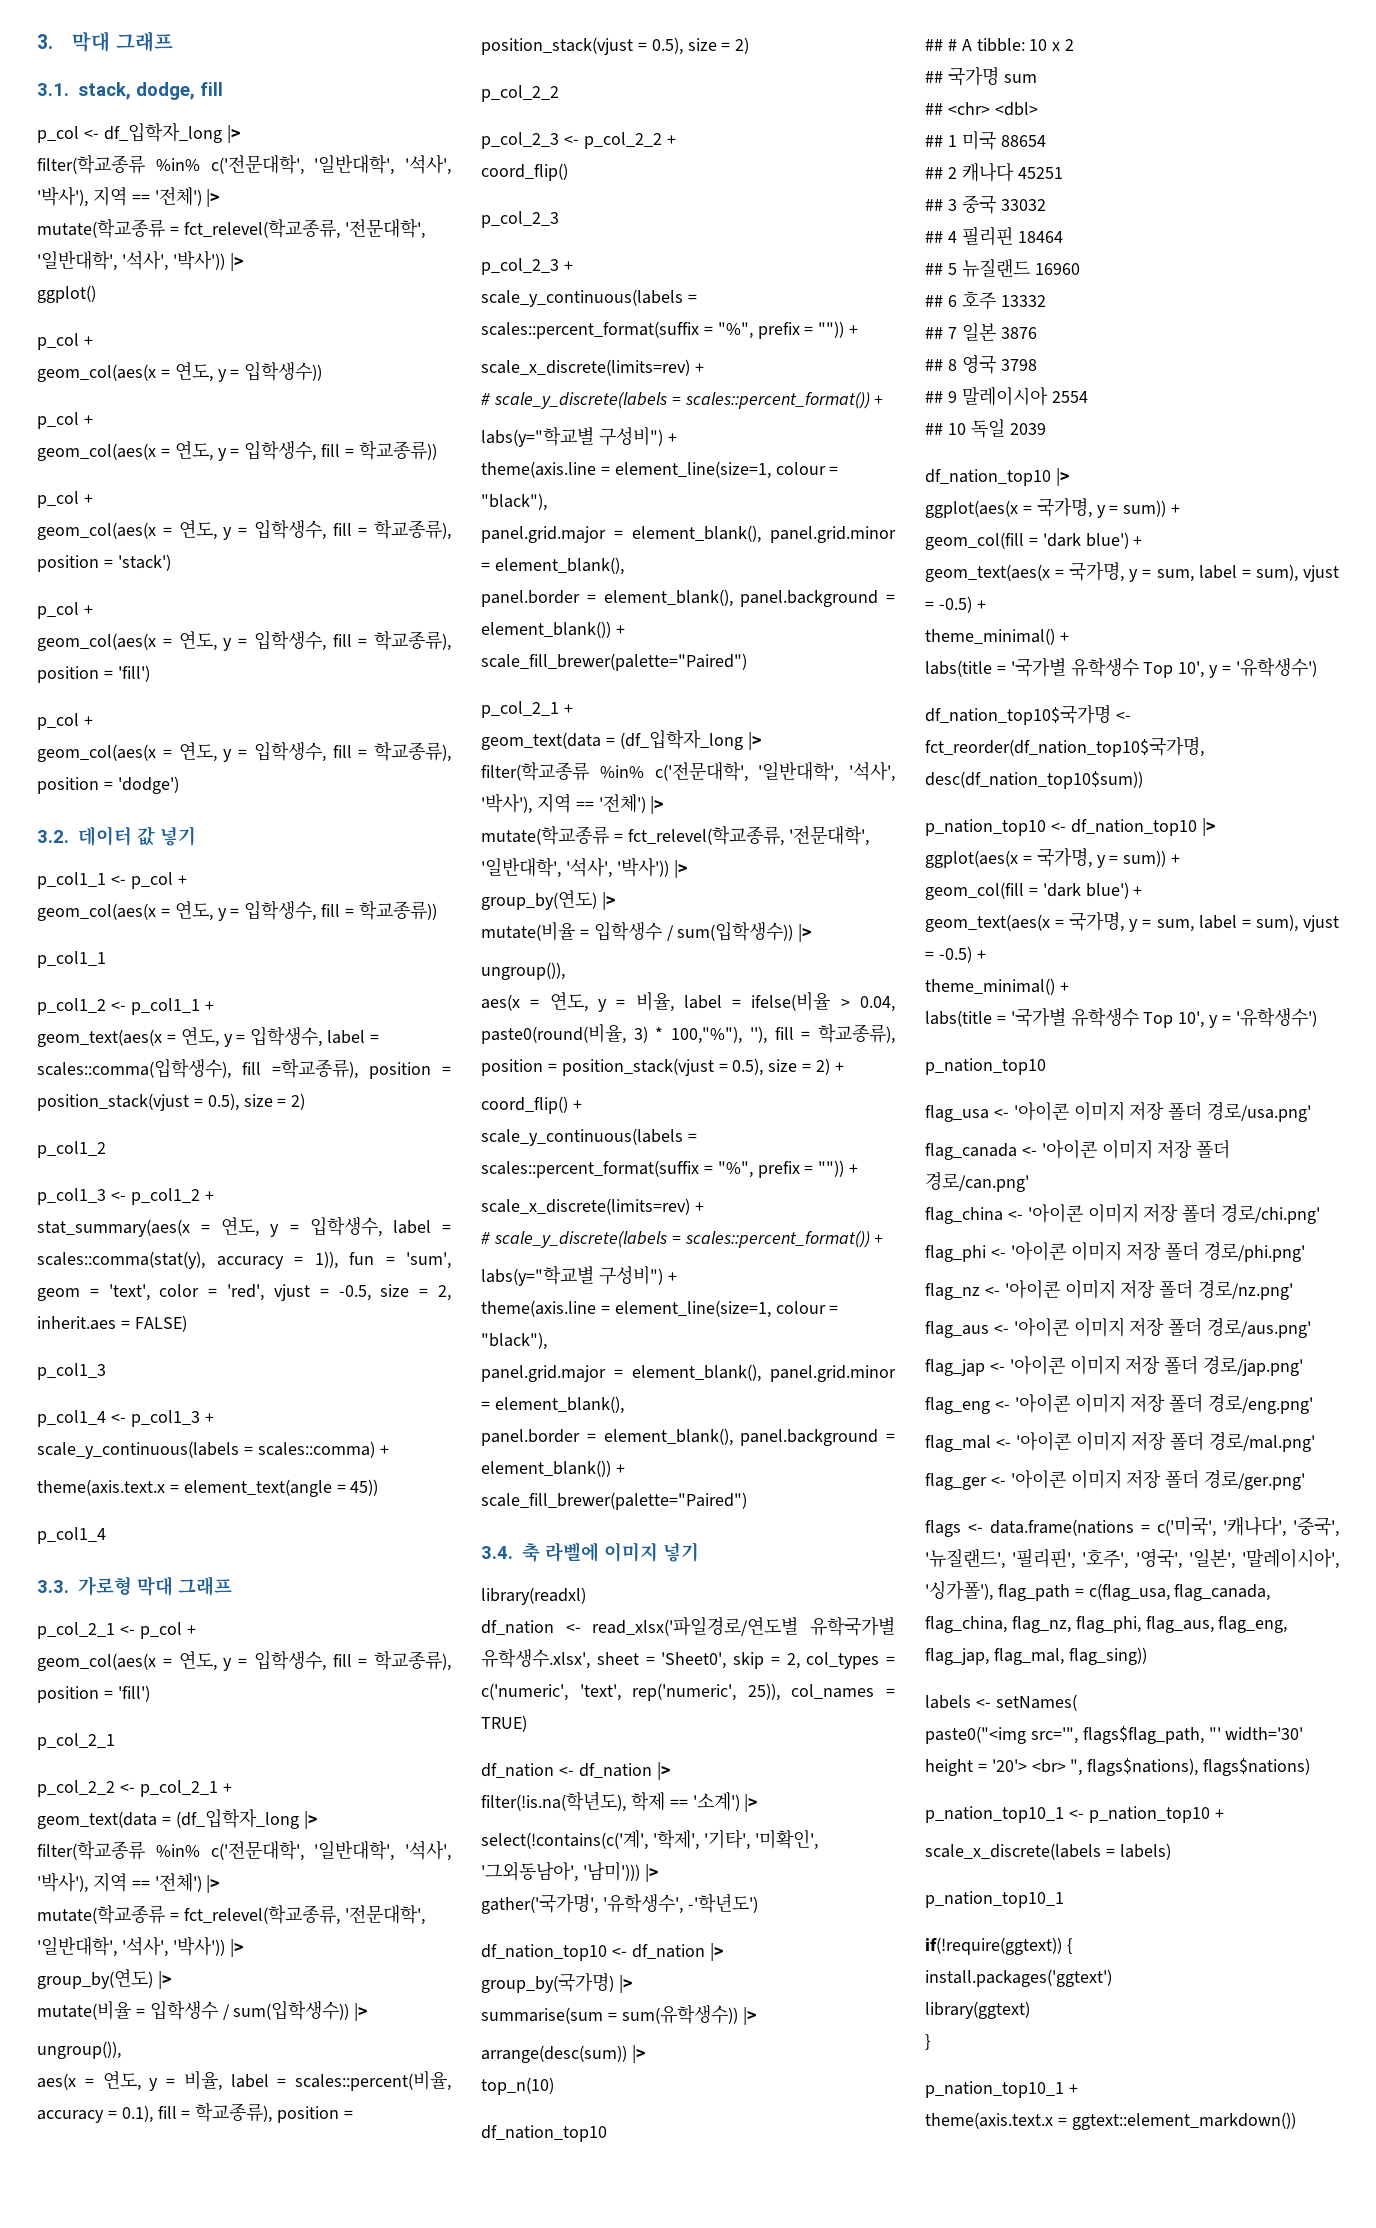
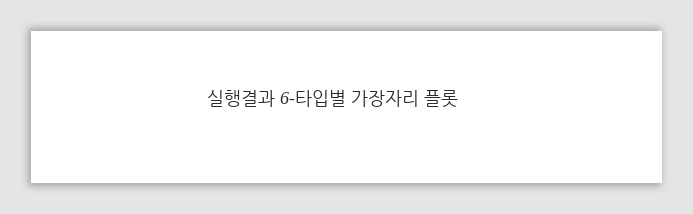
[37,31,173,52] [37,82,223,100] [37,122,241,144] [37,155,451,175] [37,186,221,208] [37,219,425,239] [37,251,244,272] [37,285,96,303] [37,333,93,350] [37,362,323,382] [37,412,93,429] [37,441,437,461] [37,491,93,508] [37,520,451,540] [37,554,171,572] [37,602,93,619] [37,631,451,651] [37,665,150,683] [37,713,93,730] [37,742,451,762] [37,776,179,794] [37,826,196,846] [37,872,187,889] [37,901,437,921] [37,951,106,968] [37,998,214,1015] [37,1027,380,1047] [37,1059,451,1079] [37,1093,306,1111] [37,1141,106,1158] [37,1188,214,1205] [37,1217,452,1237] [37,1251,451,1269] [37,1284,451,1301] [37,1315,187,1332] [37,1363,106,1380] [37,1410,214,1427] [37,1441,389,1459] [37,1479,379,1497] [37,1527,106,1544] [37,1576,232,1596] [37,1622,196,1639] [37,1651,451,1671] [37,1685,150,1703] [37,1733,115,1750] [37,1780,232,1797] [37,1808,318,1830] [37,1841,451,1861] [37,1872,221,1894] [37,1905,425,1925] [37,1937,244,1958] [37,1969,172,1990] [37,2001,369,2022] [37,2041,121,2059] [37,2071,451,2091] [37,2103,354,2123] [481,37,750,55] [481,85,559,102] [481,132,676,149] [481,163,568,181] [481,211,559,228] [481,258,573,275] [481,289,697,307] [481,321,859,339] [481,359,704,376] [481,392,884,409] [481,427,677,447] [481,461,839,479] [481,493,547,511] [481,525,896,543] [481,557,624,575] [481,589,895,607] [481,621,625,638] [481,653,747,671] [481,701,573,718] [481,729,762,751] [481,762,895,782] [481,793,665,815] [481,826,869,846] [481,858,688,879] [481,890,616,911] [481,922,813,943] [481,962,565,980] [481,992,895,1012] [481,1024,895,1044] [481,1058,844,1076] [481,1096,582,1114] [481,1128,697,1146] [481,1160,859,1178] [481,1198,704,1215] [481,1231,884,1248] [481,1266,677,1286] [481,1300,839,1318] [481,1332,547,1350] [481,1364,896,1382] [481,1396,624,1414] [481,1428,895,1446] [481,1460,625,1477] [481,1492,747,1510] [481,1542,699,1562] [481,1587,586,1605] [481,1616,895,1636] [481,1649,895,1669] [481,1683,895,1701] [481,1715,527,1732] [481,1762,671,1781] [481,1791,759,1813] [481,1829,818,1850] [481,1861,659,1883] [481,1893,758,1914] [481,1943,724,1962] [481,1972,633,1994] [481,2005,757,2026] [481,2045,646,2064] [481,2077,554,2095] [481,2125,607,2142] [925,38,1075,52] [925,66,1037,86] [925,102,1038,116] [925,131,1046,150] [925,162,1063,182] [925,195,1046,214] [925,226,1063,246] [925,259,1080,278] [925,291,1046,310] [925,323,1037,341] [925,355,1037,374] [925,387,1088,406] [925,419,1046,438] [925,468,1070,487] [925,497,1181,518] [925,532,1143,550] [925,561,1339,582] [925,596,986,613] [925,628,1069,645] [925,658,1317,678] [925,704,1131,725] [925,736,1204,757] [925,771,1143,789] [925,818,1216,837] [925,847,1181,868] [925,882,1143,900] [925,911,1339,932] [925,946,986,963] [925,978,1069,995] [925,1008,1317,1028] [925,1058,1046,1075] [925,1101,1312,1122] [925,1139,1231,1160] [925,1172,1029,1192] [925,1203,1321,1224] [925,1241,1306,1262] [925,1279,1294,1300] [925,1317,1312,1338] [925,1355,1304,1376] [925,1393,1314,1414] [925,1431,1316,1452] [925,1469,1306,1490] [925,1516,1339,1537] [925,1548,1339,1569] [925,1581,1271,1601] [925,1616,1288,1633] [925,1647,1147,1665] [925,1694,1077,1711] [925,1726,1304,1744] [925,1758,1311,1776] [925,1806,1224,1823] [925,1843,1171,1860] [925,1891,1064,1908] [925,1937,1072,1955] [925,1969,1112,1987] [925,2001,1030,2019] [925,2034,930,2050] [925,2081,1078,2098] [925,2112,1296,2130] 3. 막대 그래프 // 3.1. stack, dodge, fill // p_col <- df_입학자_long |> // filter(학교종류 %in% c('전문대학', '일반대학', '석사', '박사'), 지역 == '전체') |> // mutate(학교종류 = fct_relevel(학교종류, '전문대학', '일반대학', '석사', '박사')) |> // ggplot() // p_col + // geom_col(aes(x = 연도, y = 입학생수)) // p_col + // geom_col(aes(x = 연도, y = 입학생수, fill = 학교종류)) // p_col + // geom_col(aes(x = 연도, y = 입학생수, fill = 학교종류), position = 'stack') // p_col + // geom_col(aes(x = 연도, y = 입학생수, fill = 학교종류), position = 'fill') // p_col + // geom_col(aes(x = 연도, y = 입학생수, fill = 학교종류), position = 'dodge') // 3.2. 데이터 값 넣기 // p_col1_1 <- p_col + // geom_col(aes(x = 연도, y = 입학생수, fill = 학교종류)) // p_col1_1 // p_col1_2 <- p_col1_1 + // geom_text(aes(x = 연도, y = 입학생수, label = scales::comma(입학생수), fill =학교종류), position = position_stack(vjust = 0.5), size = 2) // p_col1_2 // p_col1_3 <- p_col1_2 + // stat_summary(aes(x = 연도, y = 입학생수, label = scales::comma(stat(y), accuracy = 1)), fun = 'sum', geom = 'text', color = 'red', vjust = -0.5, size = 2, inherit.aes = FALSE) // p_col1_3 // p_col1_4 <- p_col1_3 + // scale_y_continuous(labels = scales::comma) + // theme(axis.text.x = element_text(angle = 45)) // p_col1_4 // 3.3. 가로형 막대 그래프 // p_col_2_1 <- p_col + // geom_col(aes(x = 연도, y = 입학생수, fill = 학교종류), position = 'fill') // p_col_2_1 // p_col_2_2 <- p_col_2_1 + // geom_text(data = (df_입학자_long |> // filter(학교종류 %in% c('전문대학', '일반대학', '석사', '박사'), 지역 == '전체') |> // mutate(학교종류 = fct_relevel(학교종류, '전문대학', '일반대학', '석사', '박사')) |> // group_by(연도) |> // mutate(비율 = 입학생수 / sum(입학생수)) |> // ungroup()), // aes(x = 연도, y = 비율, label = scales::percent(비율, accuracy = 0.1), fill = 학교종류), position = position_stack(vjust = 0.5), size = 2) // p_col_2_2 // p_col_2_3 <- p_col_2_2 + // coord_flip() // p_col_2_3 // p_col_2_3 + // scale_y_continuous(labels = scales::percent_format(suffix = "%", prefix = "")) + // scale_x_discrete(limits=rev) + // # scale_y_discrete(labels = scales::percent_format()) + // labs(y="학교별 구성비") + // theme(axis.line = element_line(size=1, colour = "black"), // panel.grid.major = element_blank(), panel.grid.minor = element_blank(), // panel.border = element_blank(), panel.background = element_blank()) + scale_fill_brewer(palette="Paired") // p_col_2_1 + // geom_text(data = (df_입학자_long |> // filter(학교종류 %in% c('전문대학', '일반대학', '석사', '박사'), 지역 == '전체') |> // mutate(학교종류 = fct_relevel(학교종류, '전문대학', '일반대학', '석사', '박사')) |> // group_by(연도) |> // mutate(비율 = 입학생수 / sum(입학생수)) |> // ungroup()), // aes(x = 연도, y = 비율, label = ifelse(비율 > 0.04, paste0(round(비율, 3) * 100,"%"), ''), fill = 학교종류), position = position_stack(vjust = 0.5), size = 2) + // coord_flip() + // scale_y_continuous(labels = scales::percent_format(suffix = "%", prefix = "")) + // scale_x_discrete(limits=rev) + // # scale_y_discrete(labels = scales::percent_format()) + // labs(y="학교별 구성비") + // theme(axis.line = element_line(size=1, colour = "black"), // panel.grid.major = element_blank(), panel.grid.minor = element_blank(), // panel.border = element_blank(), panel.background = element_blank()) + scale_fill_brewer(palette="Paired") // 3.4. 축 라벨에 이미지 넣기 // library(readxl) // df_nation <- read_xlsx('파일경로/연도별 유학국가별 유학생수.xlsx', sheet = 'Sheet0', skip = 2, col_types = c('numeric', 'text', rep('numeric', 25)), col_names = TRUE) // df_nation <- df_nation |> // filter(!is.na(학년도), 학제 == '소계') |> // select(!contains(c('계', '학제', '기타', '미확인', '그외동남아', '남미'))) |> // gather('국가명', '유학생수', -'학년도') // df_nation_top10 <- df_nation |> // group_by(국가명) |> // summarise(sum = sum(유학생수)) |> // arrange(desc(sum)) |> // top_n(10) // df_nation_top10 // ## # A tibble: 10 x 2 // ## 국가명 sum // ## <chr> <dbl> // ## 1 미국 88654 // ## 2 캐나다 45251 // ## 3 중국 33032 // ## 4 필리핀 18464 // ## 5 뉴질랜드 16960 // ## 6 호주 13332 // ## 7 일본 3876 // ## 8 영국 3798 // ## 9 말레이시아 2554 // ## 10 독일 2039 // df_nation_top10 |> // ggplot(aes(x = 국가명, y = sum)) + // geom_col(fill = 'dark blue') + // geom_text(aes(x = 국가명, y = sum, label = sum), vjust = -0.5) + // theme_minimal() + // labs(title = '국가별 유학생수 Top 10', y = '유학생수') // df_nation_top10$국가명 <- fct_reorder(df_nation_top10$국가명, desc(df_nation_top10$sum)) // p_nation_top10 <- df_nation_top10 |> // ggplot(aes(x = 국가명, y = sum)) + // geom_col(fill = 'dark blue') + // geom_text(aes(x = 국가명, y = sum, label = sum), vjust = -0.5) + // theme_minimal() + // labs(title = '국가별 유학생수 Top 10', y = '유학생수') // p_nation_top10 // flag_usa <- '아이콘 이미지 저장 폴더 경로/usa.png' // flag_canada <- '아이콘 이미지 저장 폴더 경로/can.png' // flag_china <- '아이콘 이미지 저장 폴더 경로/chi.png' // flag_phi <- '아이콘 이미지 저장 폴더 경로/phi.png' // flag_nz <- '아이콘 이미지 저장 폴더 경로/nz.png' // flag_aus <- '아이콘 이미지 저장 폴더 경로/aus.png' // flag_jap <- '아이콘 이미지 저장 폴더 경로/jap.png' // flag_eng <- '아이콘 이미지 저장 폴더 경로/eng.png' // flag_mal <- '아이콘 이미지 저장 폴더 경로/mal.png' // flag_ger <- '아이콘 이미지 저장 폴더 경로/ger.png' // flags <- data.frame(nations = c('미국', '캐나다', '중국', '뉴질랜드', '필리핀', '호주', '영국', '일본', '말레이시아', '싱가폴'), flag_path = c(flag_usa, flag_canada, flag_china, flag_nz, flag_phi, flag_aus, flag_eng, flag_jap, flag_mal, flag_sing)) // labels <- setNames( // paste0("<img src='", flags$flag_path, "' width='30' height = '20'> <br> ", flags$nations), flags$nations) // p_nation_top10_1 <- p_nation_top10 + // scale_x_discrete(labels = labels) // p_nation_top10_1 // if(!require(ggtext)) { // install.packages('ggtext') // library(ggtext) // } // p_nation_top10_1 + // theme(axis.text.x = ggtext::element_markdown()) -> [206,90,458,108] 실행결과 6-타입별 가장자리 플롯

